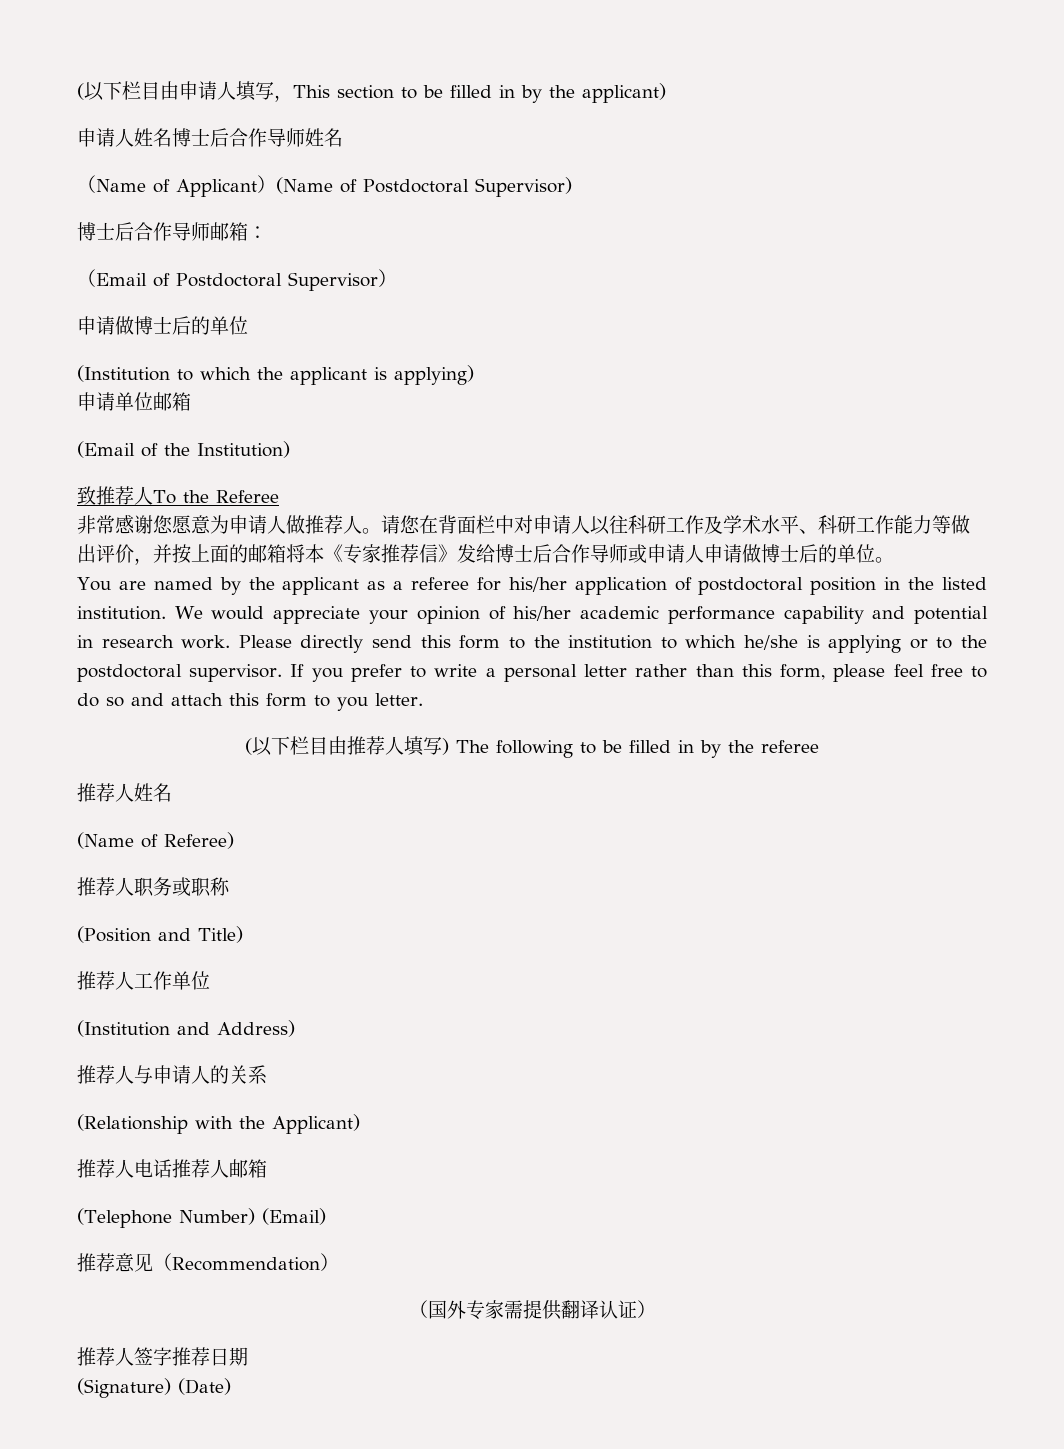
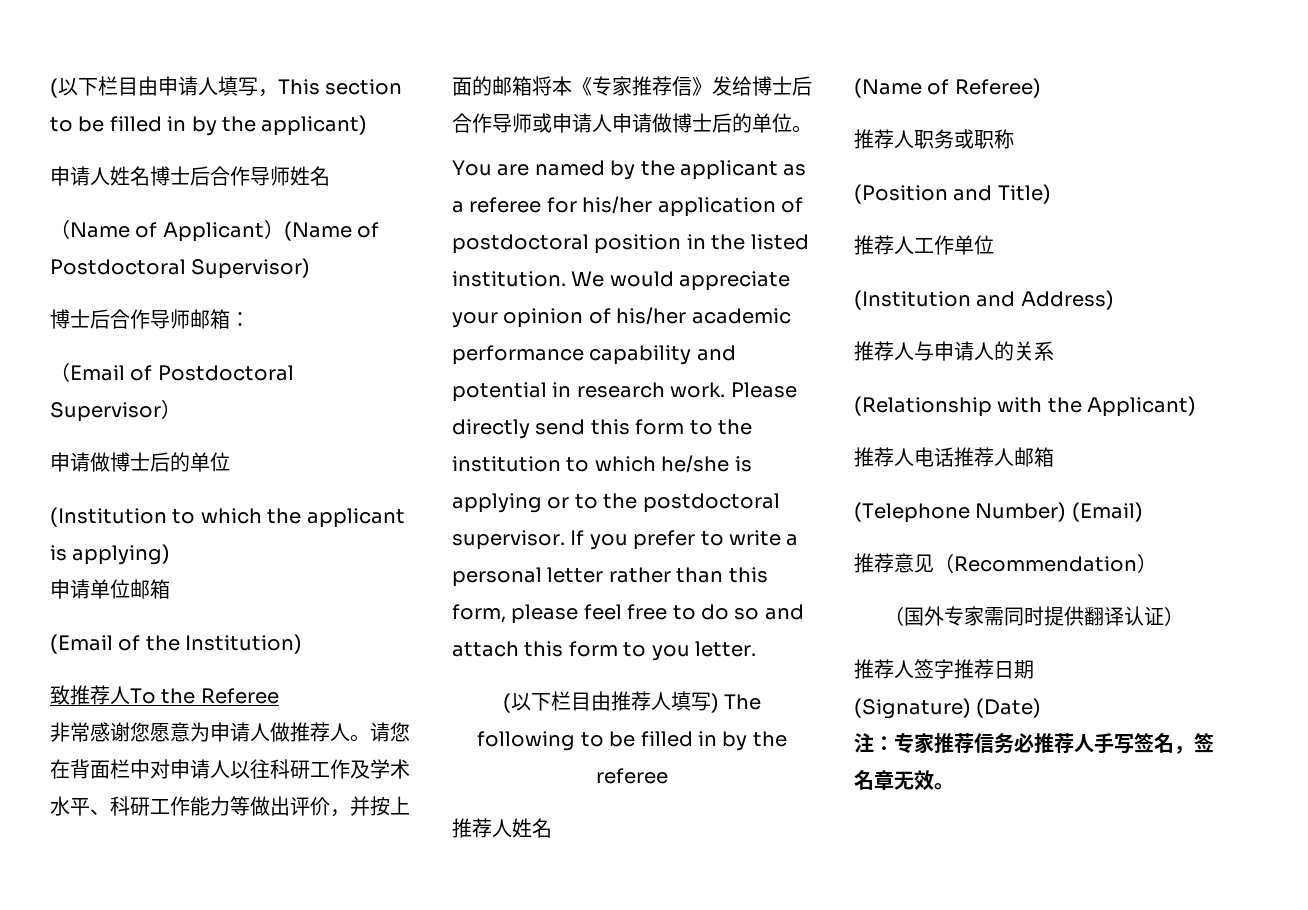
(523, 1309) none -> [1004,606,1044,626] 同时
(231, 1386) none -> [854,733,1214,754] [854,770,954,790] // 注：专家推荐信务必推荐人手写签名，签名章无效。

